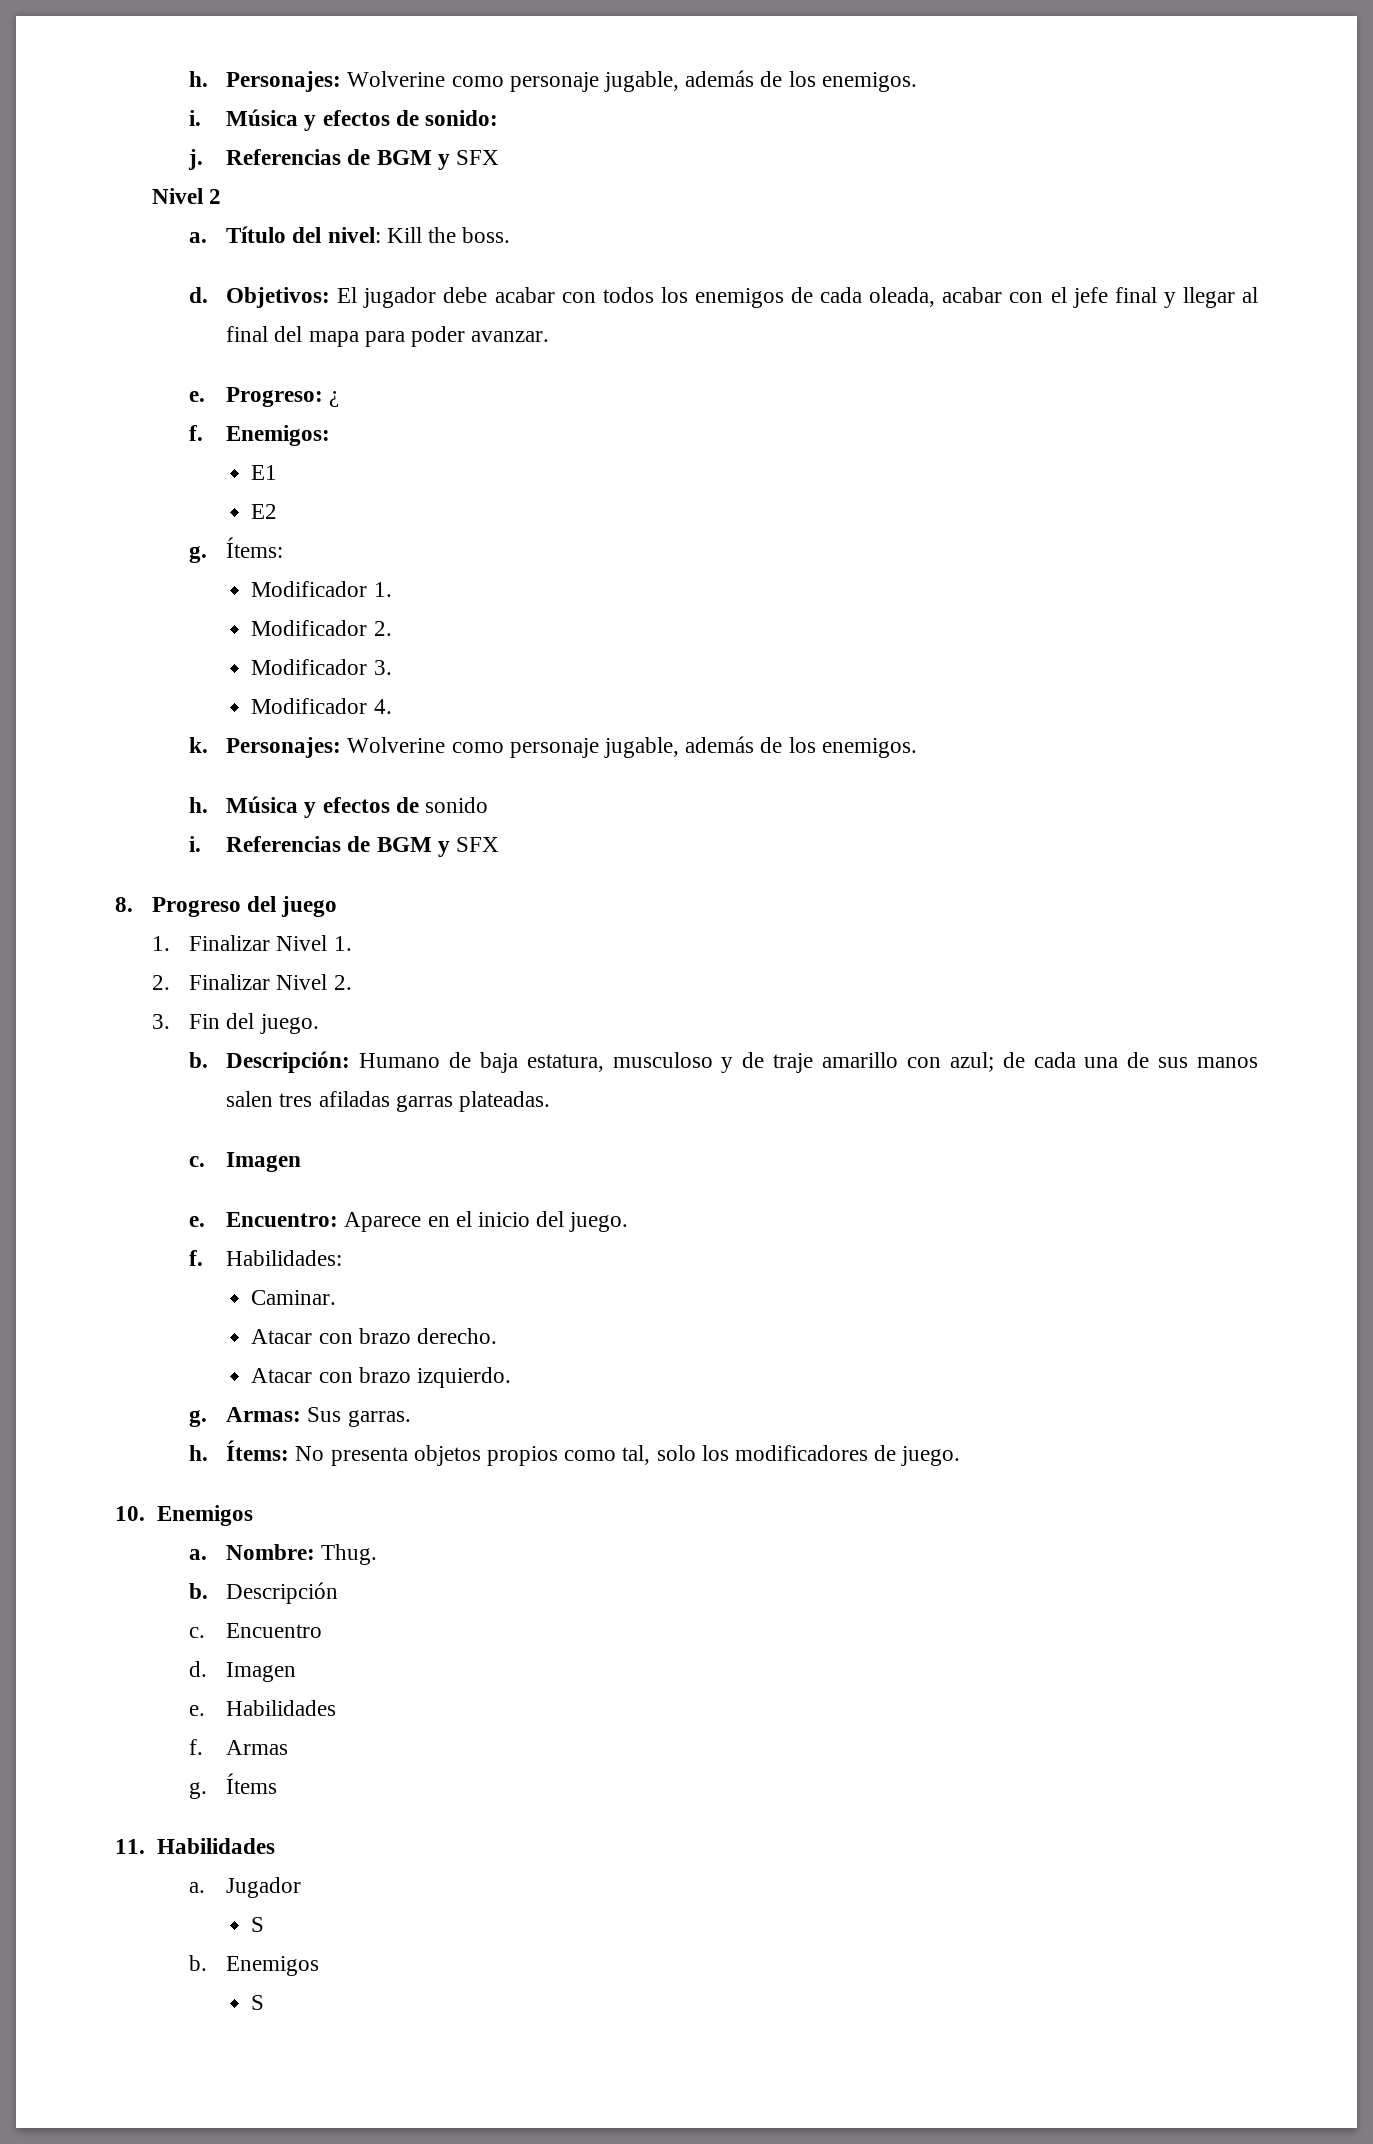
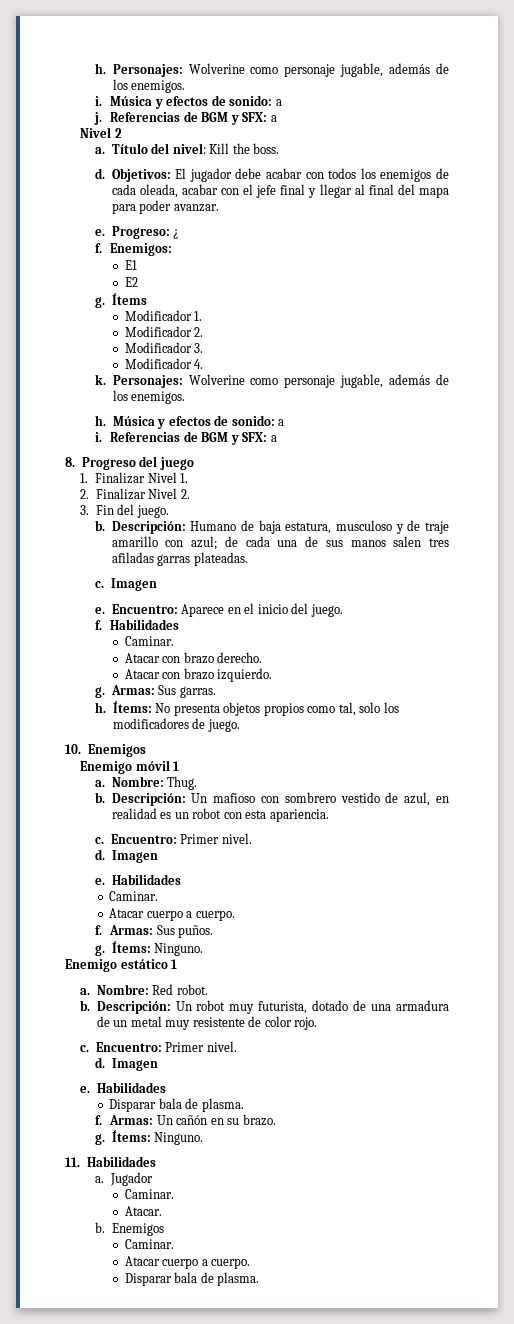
(498, 118) none -> [275,99,282,106] a
[455,150,499,165] SFX -> [242,112,277,122] SFX: a
[226,537,284,558] Ítems: -> [111,293,147,305] Ítems
[424,797,488,813] sonido -> [231,415,285,426] sonido: a
[455,837,499,852] SFX -> [242,432,277,442] SFX: a
[226,1250,343,1266] Habilidades: -> [110,619,180,630] Habilidades
(253, 1515) none -> [80,760,180,774] // Enemigo móvil 1
[226,1582,339,1604] [189,1623,323,1638] [189,1661,297,1682] [189,1700,337,1716] [189,1739,289,1755] [189,1773,278,1799] Descripción // c. Encuentro // d. Imagen // e. Habilidades // f. Armas // g. Ítems -> [111,792,450,806] [111,808,329,822] [95,833,252,844] [95,849,158,863] [95,874,181,885] [109,891,159,901] [109,908,235,921] [95,925,214,938] [95,941,204,956] [65,959,178,972] [80,984,208,995] [80,1000,450,1014] [96,1016,318,1030] [80,1041,237,1052] [95,1057,158,1071] [80,1082,166,1093] [109,1098,244,1112] [95,1114,276,1126] [95,1130,204,1145] Descripción: Un mafioso con sombrero vestido de azul, en realidad es un robot con esta apariencia. // c. Encuentro: Primer nivel. // d. Imagen // e. Habilidades // Caminar. // Atacar cuerpo a cuerpo. // f. Armas: Sus puños. // g. Ítems: Ninguno. // Enemigo estático 1 // a. Nombre: Red robot. // b. Descripción: Un robot muy futurista, dotado de una armadura de un metal muy resistente de color rojo. // c. Encuentro: Primer nivel. // d. Imagen // e. Habilidades // Disparar bala de plasma. // f. Armas: Un cañón en su brazo. // g. Ítems: Ninguno.
[251,1917,265,1932] S -> [124,1189,174,1199] [124,1206,162,1216] Caminar. // Atacar.
[251,1995,265,2010] S -> [124,1239,174,1249] [124,1256,251,1269] [124,1272,260,1286] Caminar. // Atacar cuerpo a cuerpo. // Disparar bala de plasma.

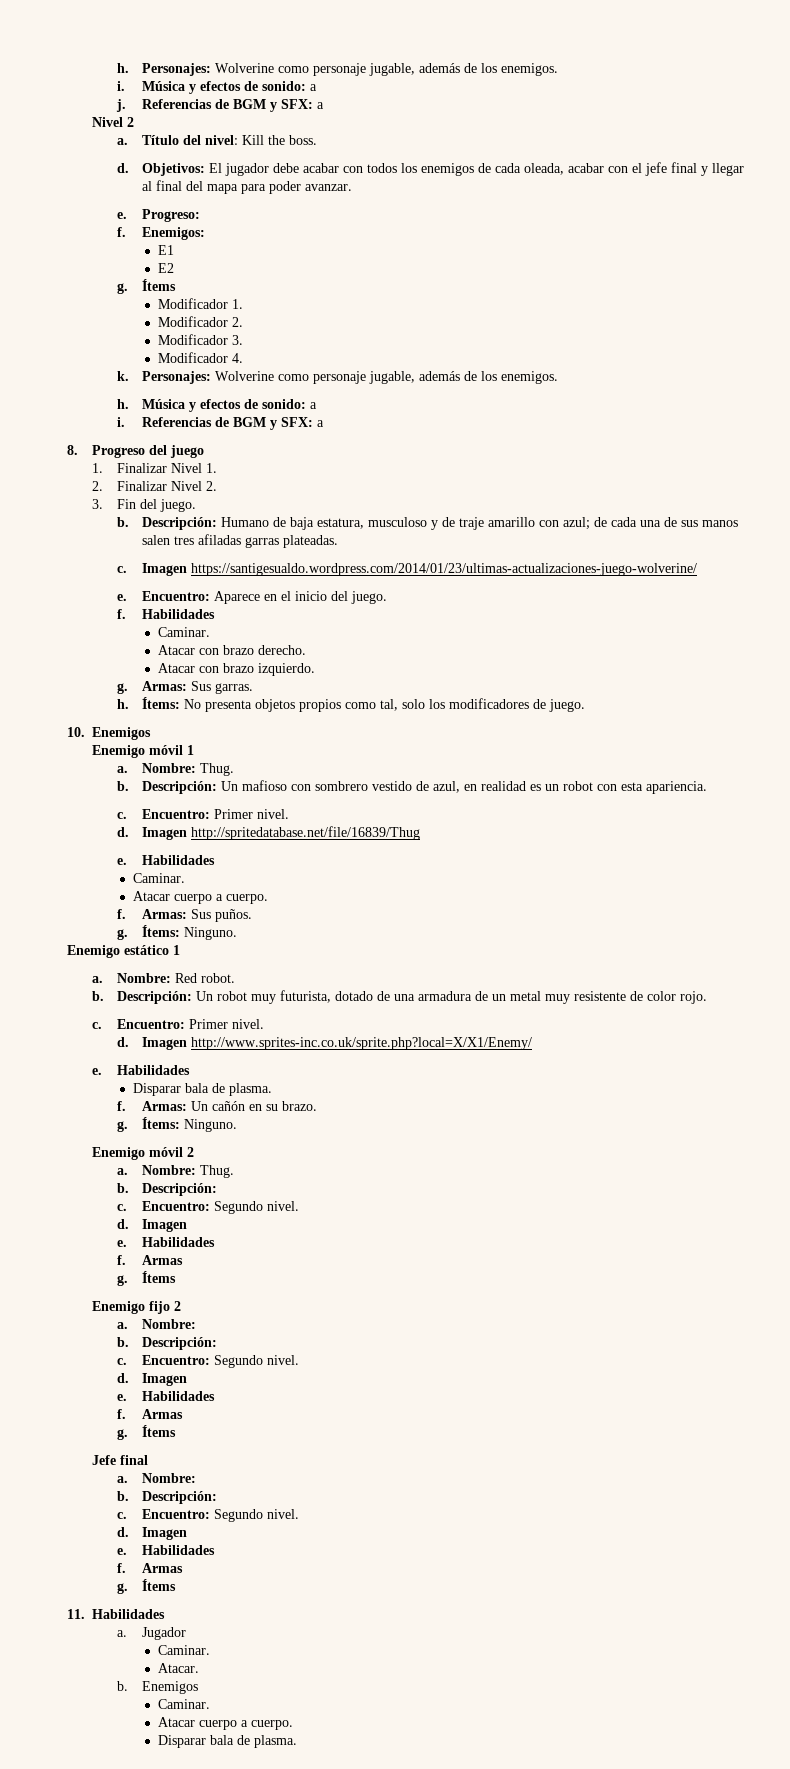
[173,229,179,239] ¿ -> (201, 215) none
(157, 584) none -> [191,563,698,576] https://santigesualdo.wordpress.com/2014/01/23/ultimas-actualizaciones-juego-wolverine/
(158, 856) none -> [191,826,421,840] http://spritedatabase.net/file/16839/Thug
(158, 1064) none -> [191,1037,533,1050] http://www.sprites-inc.co.uk/sprite.php?local=X/X1/Enemy/
(204, 1138) none -> [92,1147,195,1160] [117,1165,235,1178] [117,1183,218,1196] [117,1201,300,1214] [117,1219,188,1232] [117,1237,216,1247] [117,1255,184,1265] [117,1271,177,1286] [92,1301,182,1314] [117,1319,197,1329] [117,1337,218,1350] [117,1355,300,1368] [117,1373,188,1386] [117,1391,216,1401] [117,1409,184,1419] [117,1425,177,1440] [92,1455,149,1465] [117,1473,197,1483] [117,1491,218,1504] [117,1509,300,1522] [117,1527,188,1540] [117,1545,216,1555] [117,1563,184,1573] [117,1579,177,1594] // Enemigo móvil 2 // a. Nombre: Thug. // b. Descripción: // c. Encuentro: Segundo nivel. // d. Imagen // e. Habilidades // f. Armas // g. Ítems // Enemigo fijo 2 // a. Nombre: // b. Descripción: // c. Encuentro: Segundo nivel. // d. Imagen // e. Habilidades // f. Armas // g. Ítems // Jefe final // a. Nombre: // b. Descripción: // c. Encuentro: Segundo nivel. // d. Imagen // e. Habilidades // f. Armas // g. Ítems

